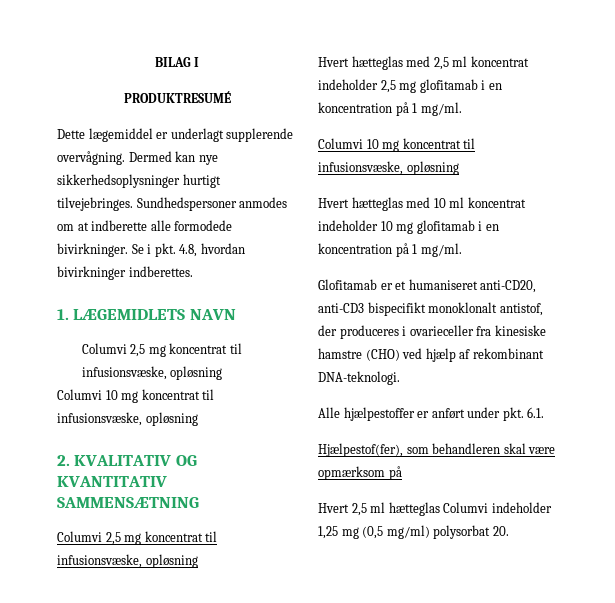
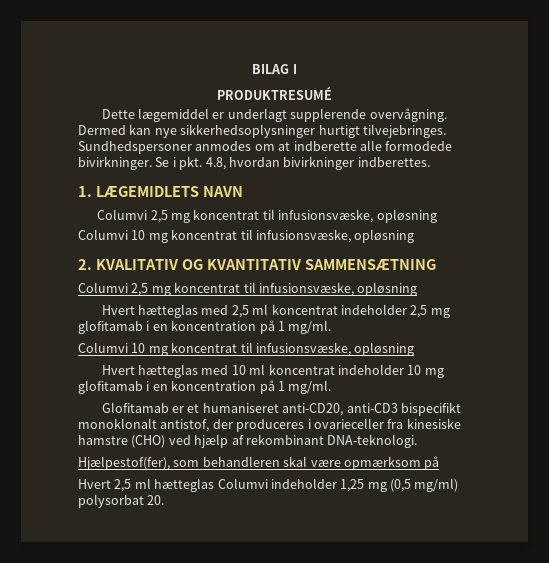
[318,407,545,421] // Alle hjælpestoffer er anført under pkt. 6.1. -> (418, 441) none

